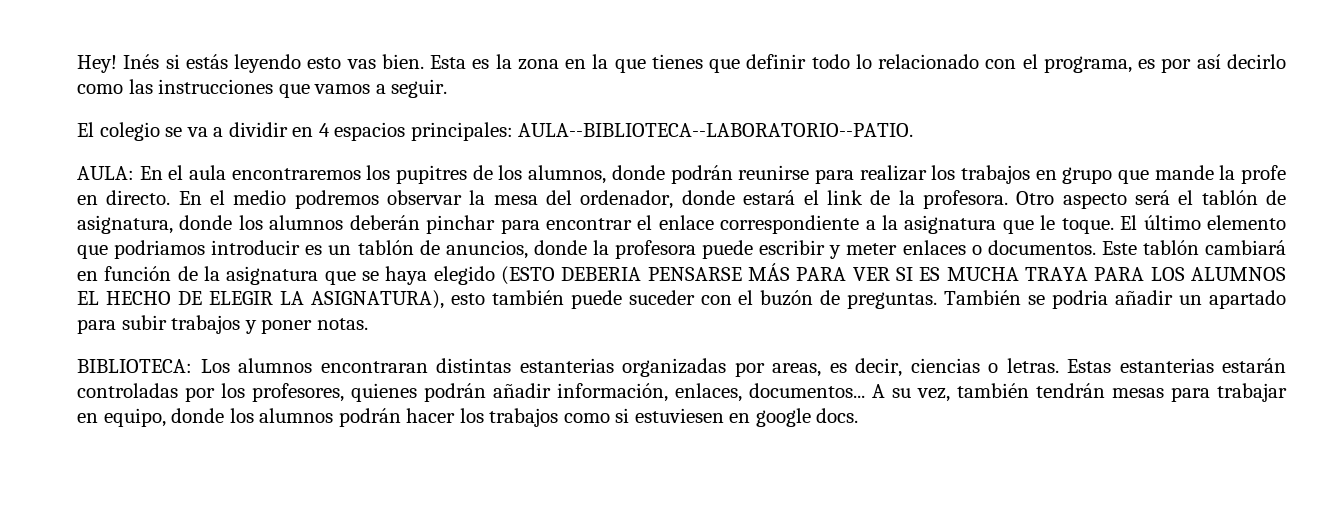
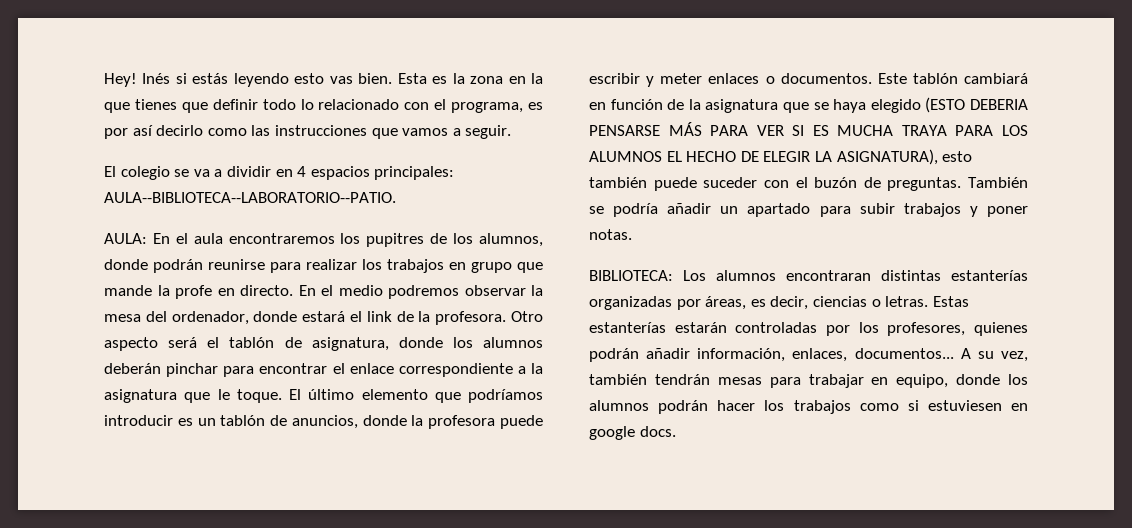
[114,240,206,259] podriamos -> [468,389,543,403] podríamos
[1052,290,1109,309] podria -> [613,203,659,217] podría
[519,358,614,373] estanterias -> [951,270,1028,281] estanterías
[772,363,821,377] areas, -> [705,296,747,310] áreas,
[1119,358,1214,373] estanterias -> [589,322,666,333] estanterías

